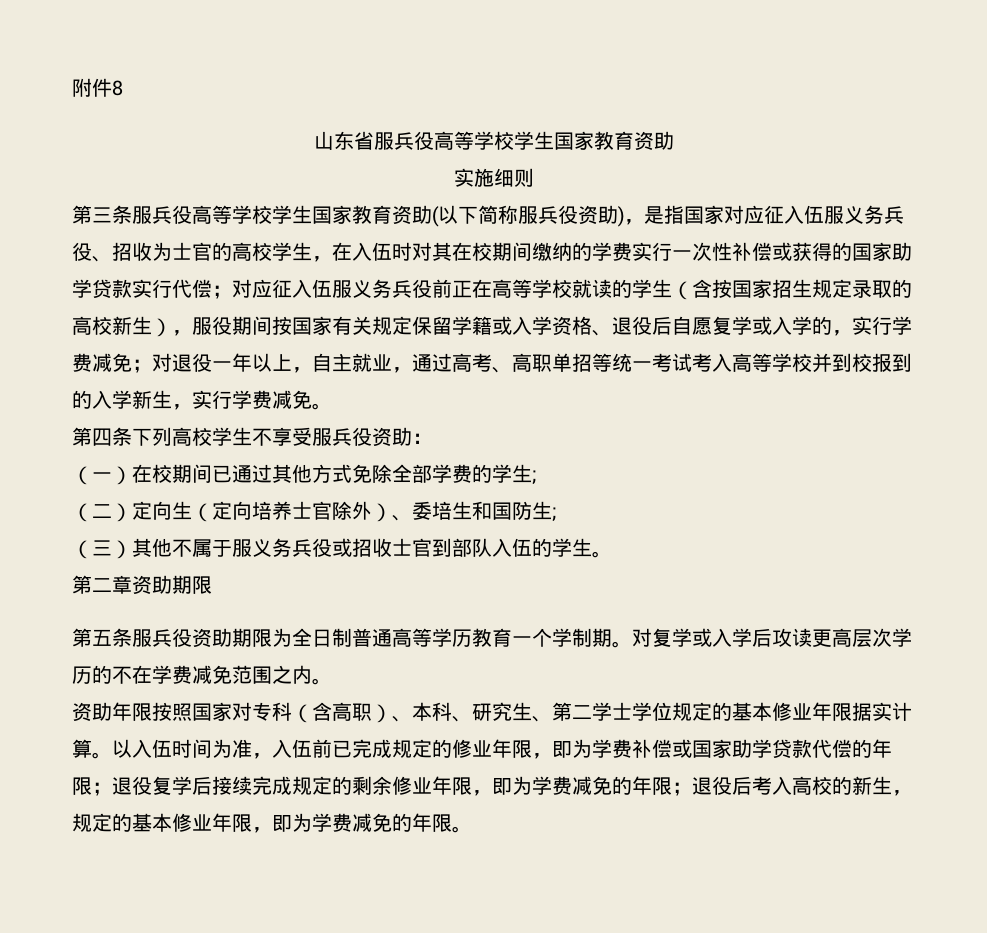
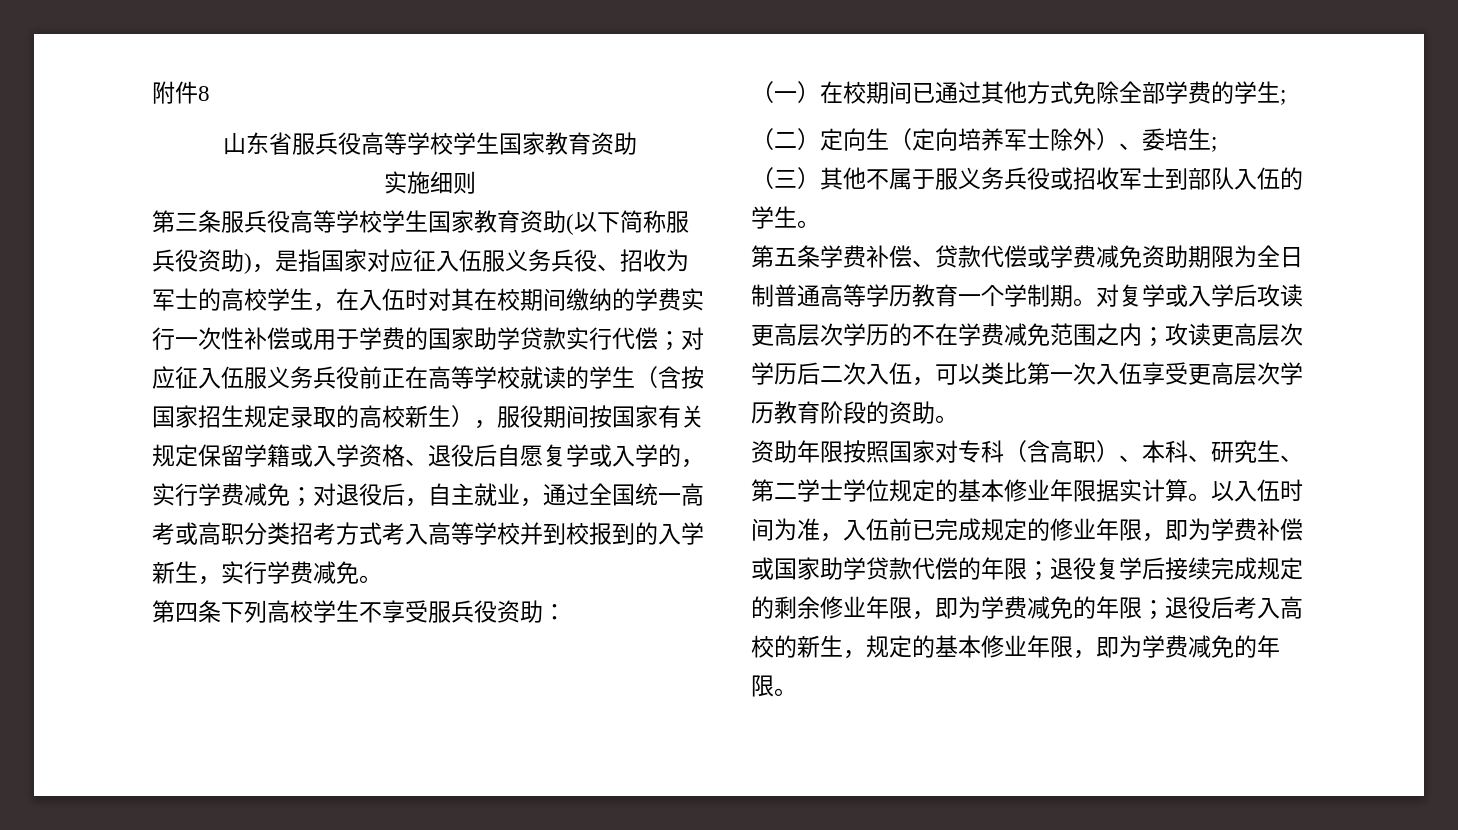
[172,242,212,261] 士官 -> [152,288,198,311] 军士
[792,242,832,261] 获得 -> [313,327,405,350] 用于学费
[212,353,292,372] 一年以上 -> [382,483,405,506] 后
[452,353,692,373] 高考、高职单招等统一考试 -> [589,483,704,506] [152,522,382,545] 全国统一高考或高职分类招考方式
[292,501,332,520] 士官 -> [1004,128,1050,151] 军士
[472,501,552,520] 和国防生 -> (1211, 139) none
[392,538,432,557] 士官 -> [1119,167,1165,190] 军士
[92,575,212,595] [72,628,192,647] 二章资助期限 // 第五条服兵役 -> [774,245,1142,268] 五条学费补偿、贷款代偿或学费减免
(312, 674) none -> [1142,323,1303,347] [751,362,1303,386] [751,401,935,424] ；攻读更高层次学历后二次入伍，可以类比第一次入伍享受更高层次学历教育阶段的资助

